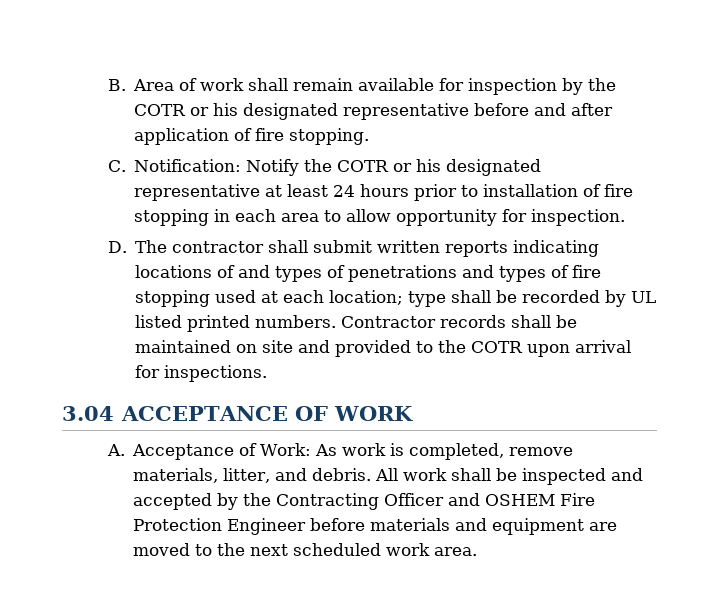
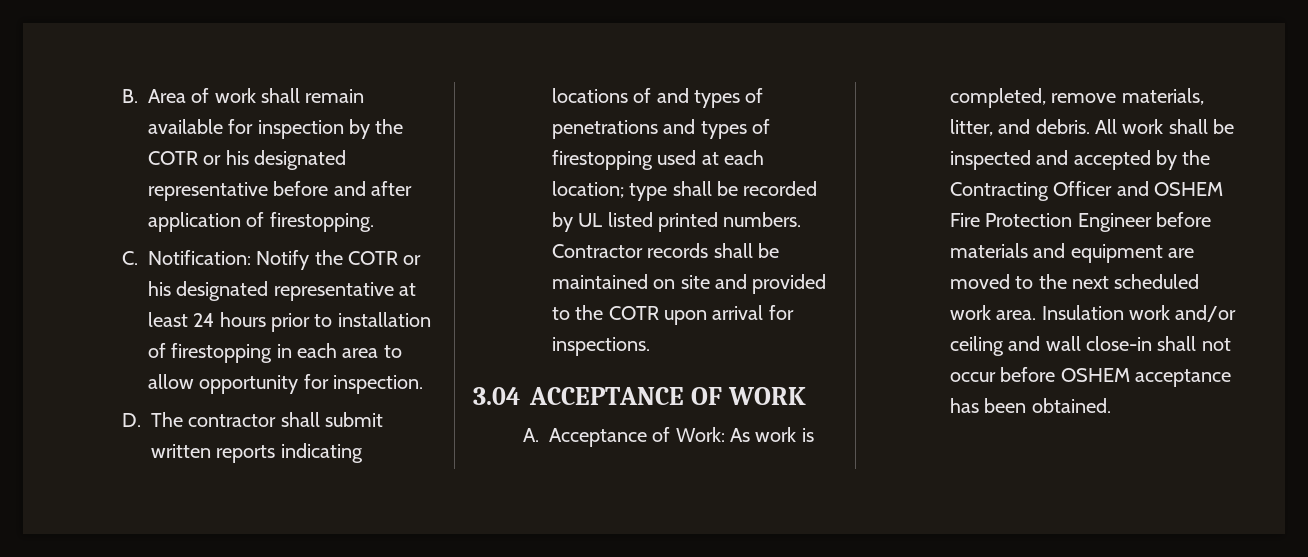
[255,128,370,145] fire stopping. -> [269,212,374,232] firestopping.
[604,184,634,197] [134,209,210,226] fire stopping -> [171,343,273,363] firestopping
[572,265,602,278] [135,290,211,307] fire stopping -> [551,150,653,170] firestopping
(478, 551) none -> [1041,305,1237,322] [949,336,1231,356] [949,367,1232,387] [949,398,1111,413] Insulation work and/or ceiling and wall close-in shall not occur before OSHEM acceptance has been obtained.

